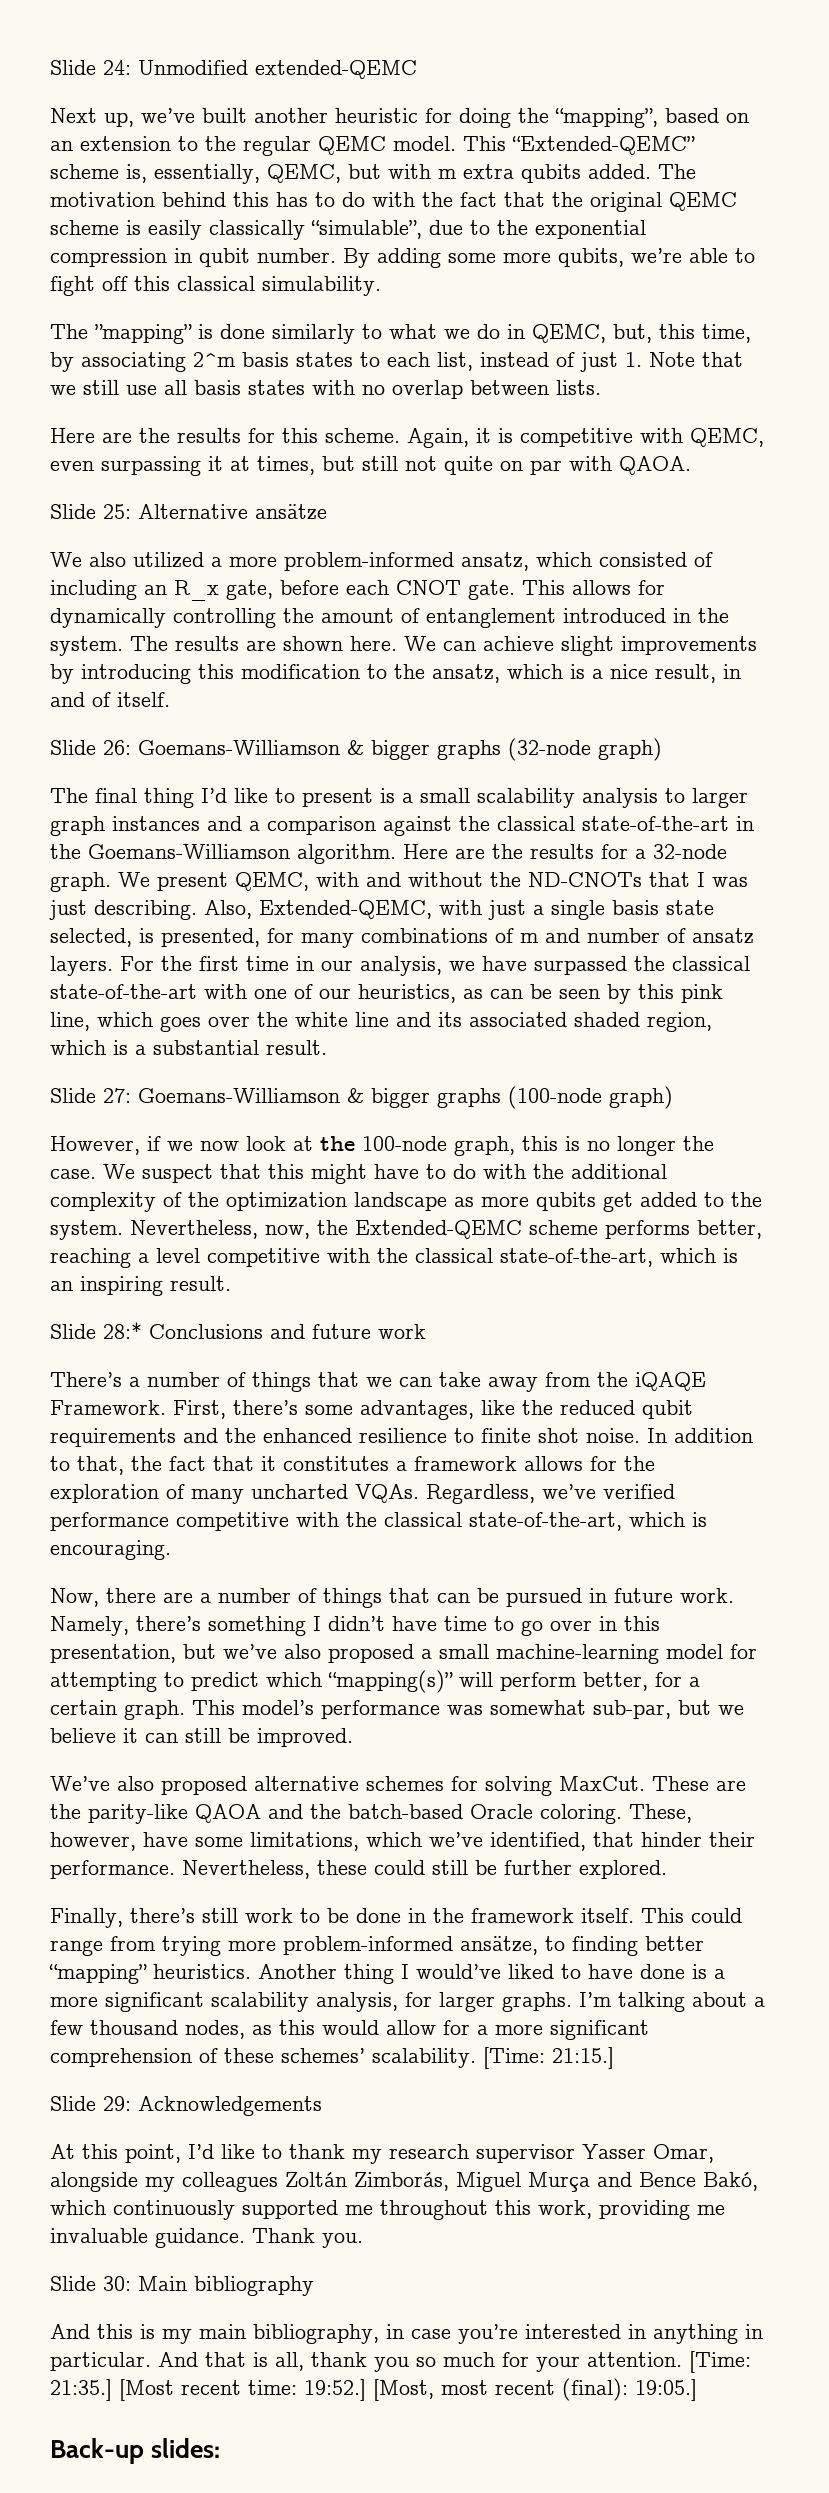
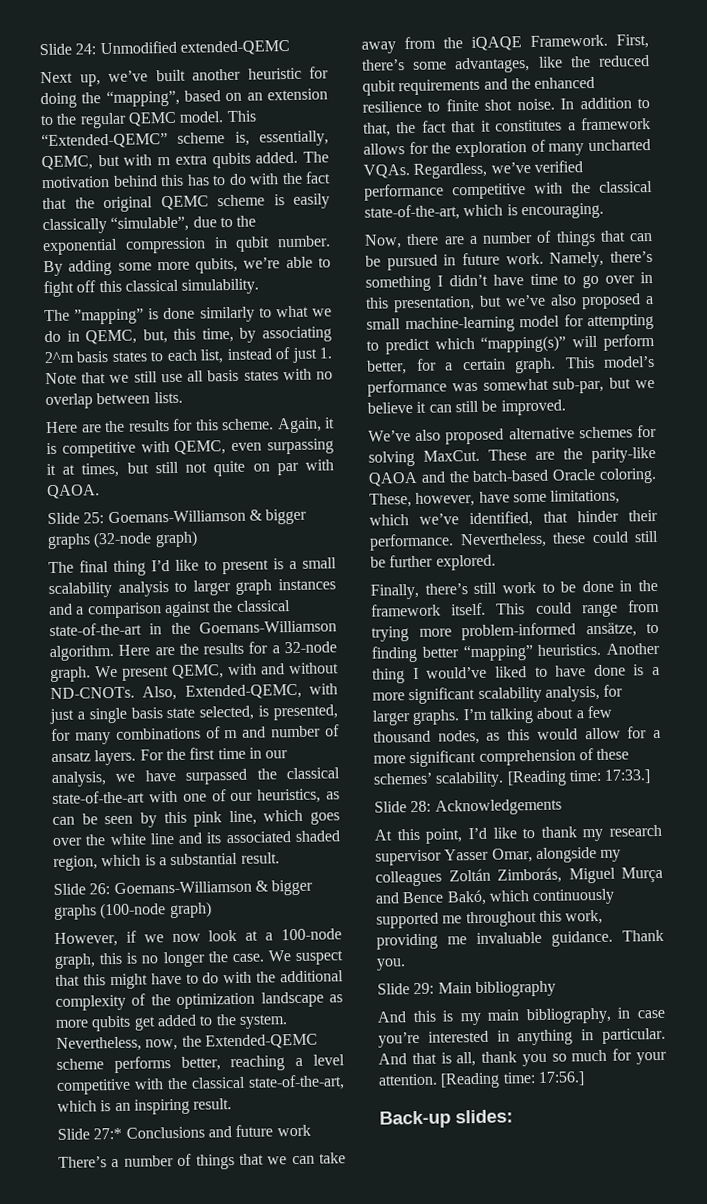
[138,504,327,520] [50,552,713,571] [50,580,665,601] [50,608,729,628] [50,636,757,656] [50,664,741,684] [50,692,170,707] [50,740,131,755] Alternative ansätze // We also utilized a more problem-informed ansatz, which consisted of including an R_x gate, before each CNOT gate. This allows for dynamically controlling the amount of entanglement introduced in the system. The results are shown here. We can achieve slight improvements by introducing this modification to the ansatz, which is a nice result, in and of itself. // Slide 26: -> (105, 518) none
[490,872,748,887] [49,900,197,920] the ND-CNOTs that I was just describing. -> [50,686,135,700] ND-CNOTs.
[103,1088,131,1103] 27: -> [89,883,111,895] 26:
[320,1136,355,1151] the -> [265,932,274,941] a
[103,1322,142,1339] 28:* -> [93,1127,123,1140] 27:*
[483,2047,614,2069] [50,2096,131,2111] [Time: 21:15.] // Slide 29: -> [506,769,652,787] [374,800,432,813] [Reading time: 17:33.] // Slide 28:
[103,2276,131,2291] 30: -> [413,982,435,995] 29:
[689,2351,751,2373] [50,2378,697,2401] [Time: 21:35.] [Most recent time: 19:52.] [Most, most recent (final): 19:05.] -> [440,1071,585,1089] [Reading time: 17:56.]

